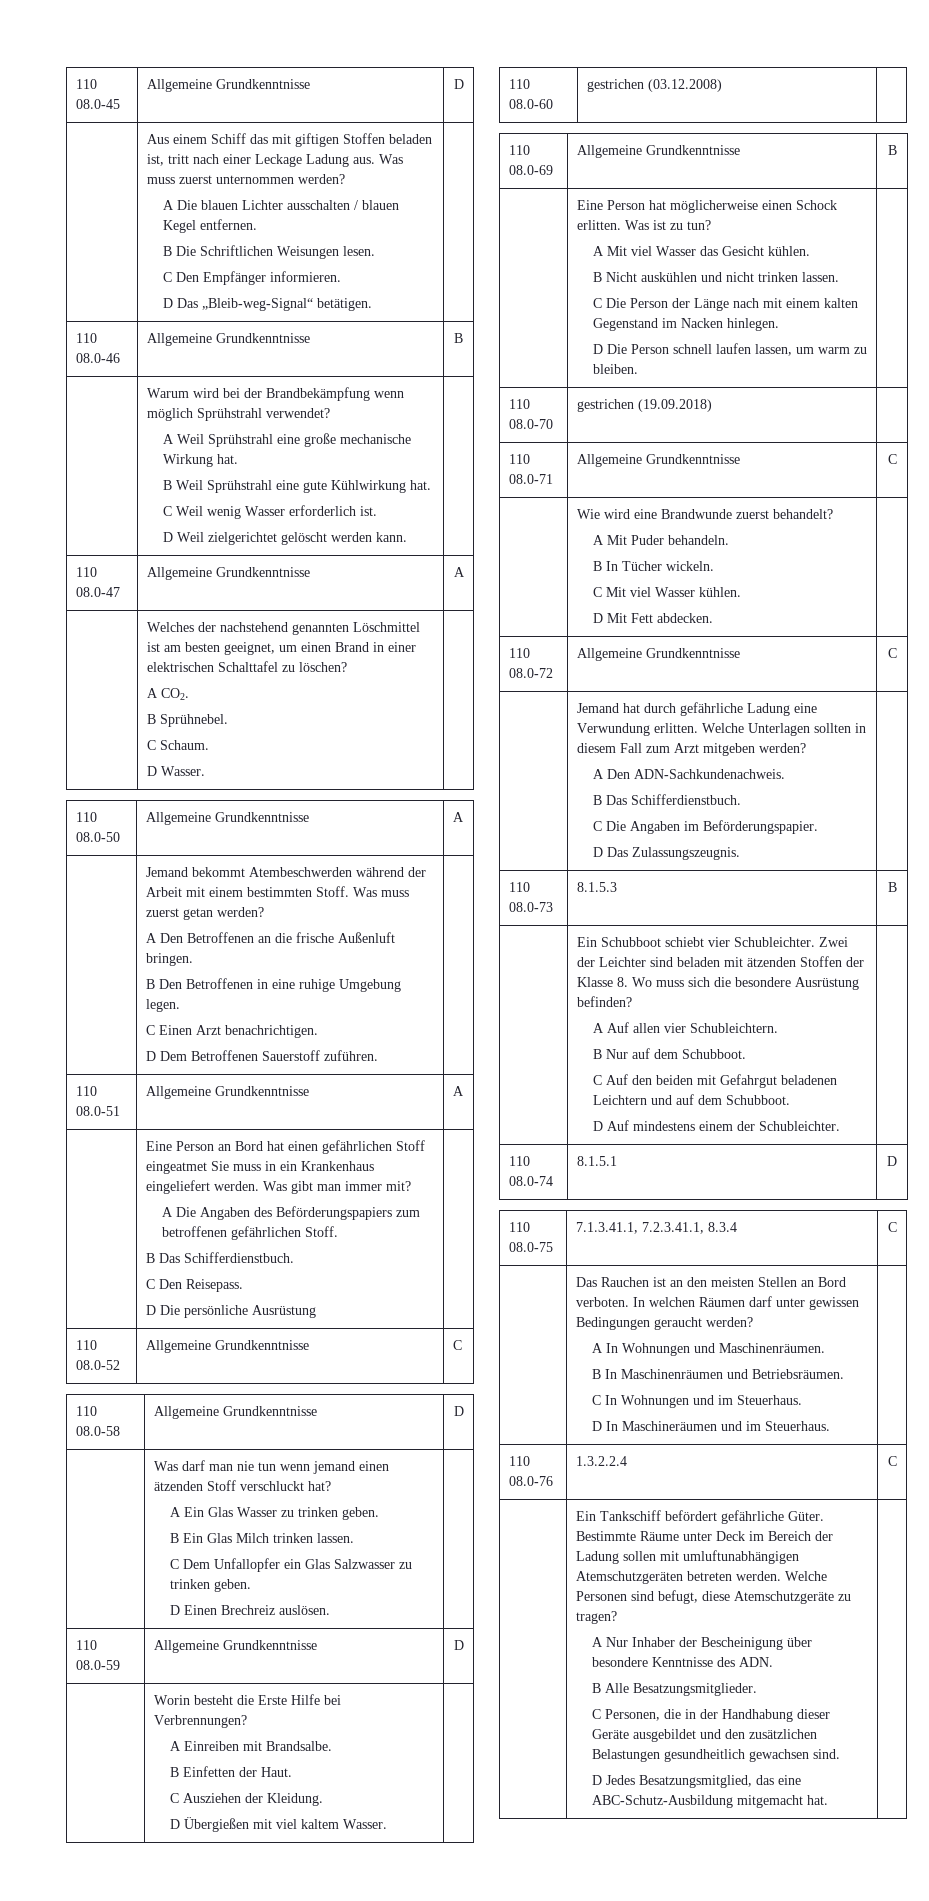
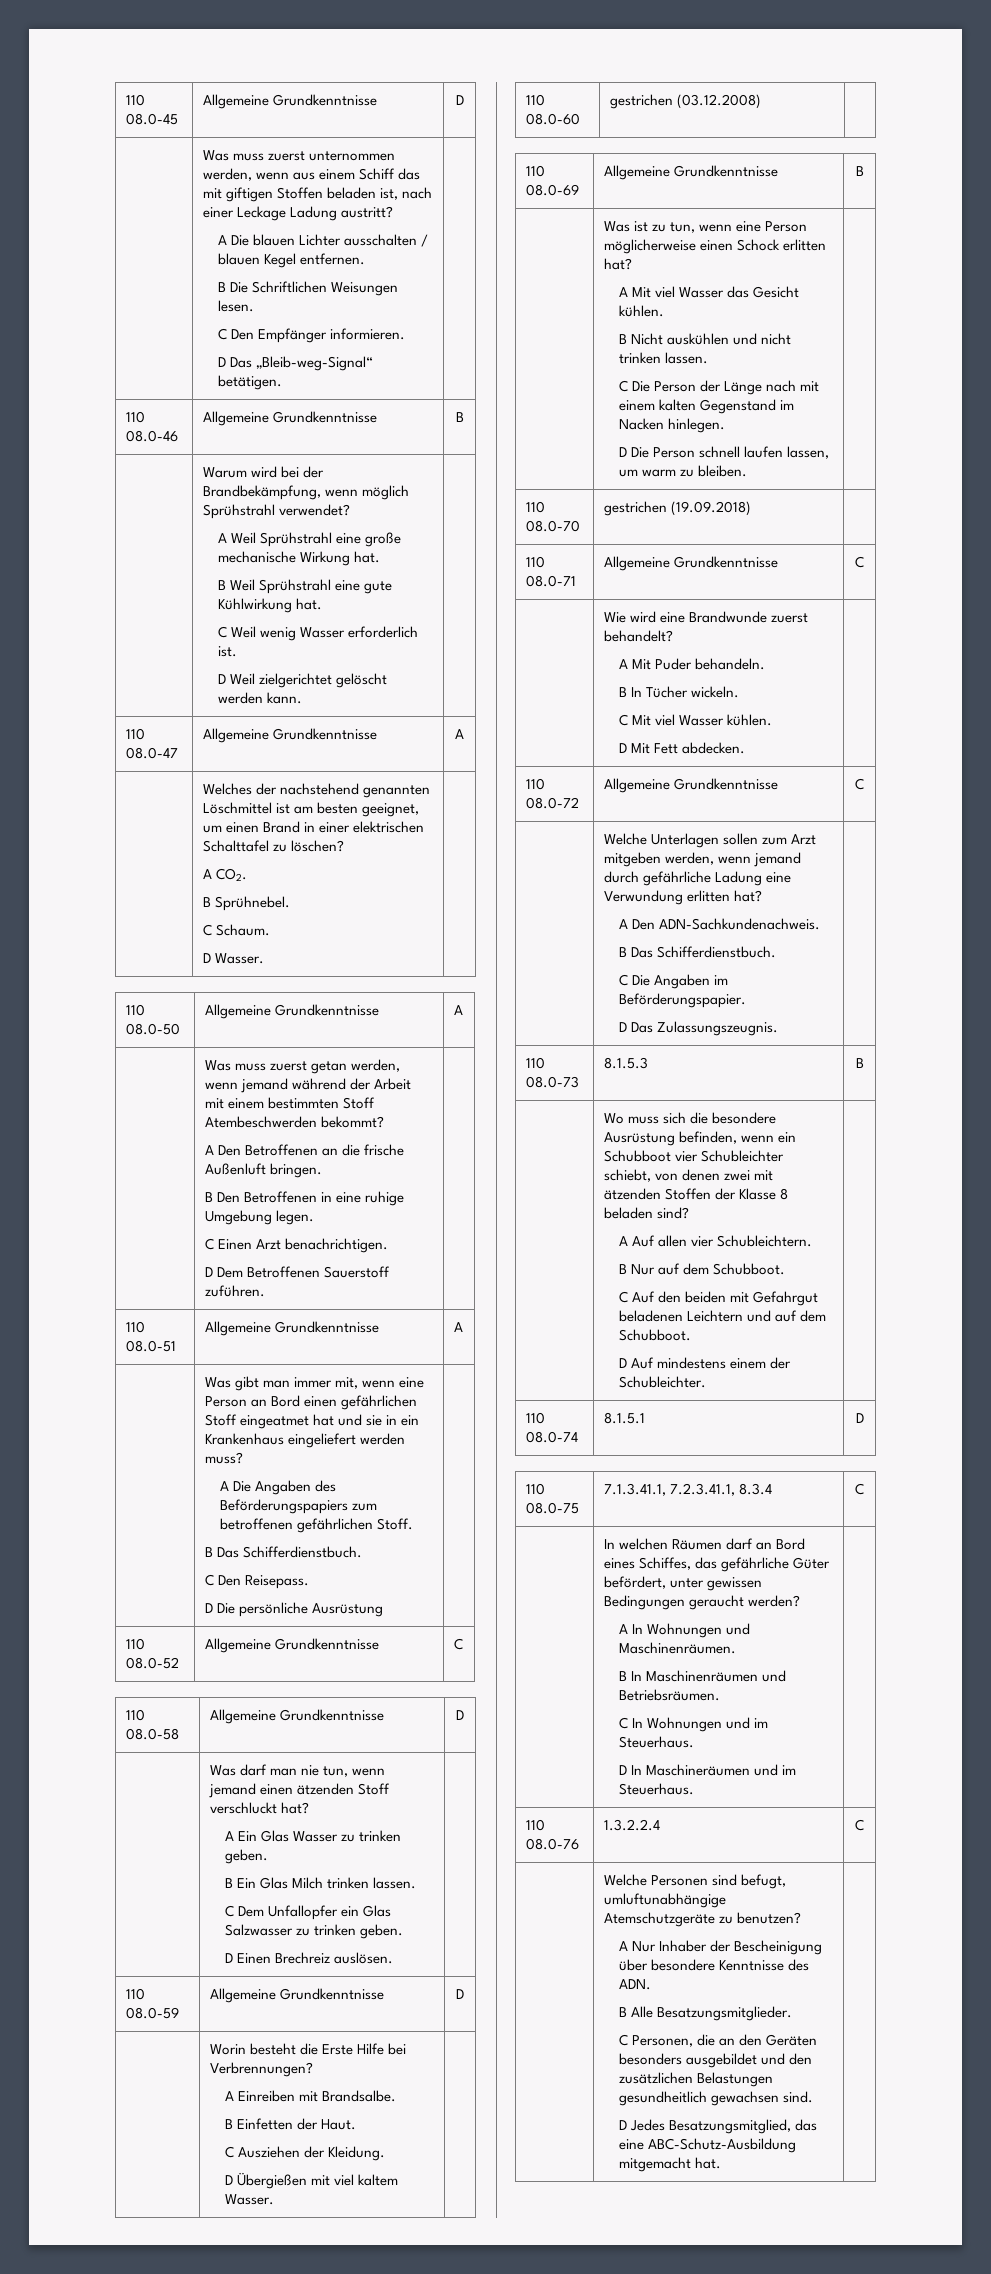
[146,134,169,144] Aus -> [202,150,395,161] [202,168,315,181] Was muss zuerst unternommen werden, wenn aus
[167,154,189,164] tritt -> (399, 194) none
[352,154,403,164] [146,174,345,184] aus. Was muss zuerst unternommen werden? -> [340,206,393,218] austritt?
[265,387,370,401] Brandbekämpfung -> [202,485,321,500] Brandbekämpfung,
[145,867,352,877] Jemand bekommt Atembeschwerden -> [204,1059,401,1074] [204,1078,288,1093] Was muss zuerst getan werden, wenn jemand
[315,886,409,897] [145,907,264,920] Stoff. Was muss zuerst getan werden? -> [342,1097,375,1109] [204,1116,384,1128] Stoff Atembeschwerden bekommt?
[145,1141,172,1151] Eine -> [204,1376,425,1391] Was gibt man immer mit, wenn eine
[266,1141,284,1151] hat -> (300, 1401) none
[210,1161,261,1171] Sie muss -> [312,1414,383,1426] hat und sie
[213,1181,411,1194] werden. Was gibt man immer mit? -> [359,1433,405,1445] [204,1452,243,1464] werden muss?
[257,1462,276,1471] tun -> [323,1766,349,1777] tun,
[576,200,837,213] [576,220,711,230] Eine Person hat möglicherweise einen Schock erlitten. Was ist zu tun? -> [603,221,808,233] [603,239,826,254] [603,258,632,270] Was ist zu tun, wenn eine Person möglicherweise einen Schock erlitten hat?
[576,703,640,713] Jemand hat -> [603,833,817,848] [603,852,801,867] Welche Unterlagen sollen zum Arzt mitgeben werden, wenn jemand
[653,723,866,736] [576,743,806,756] erlitten. Welche Unterlagen sollten in diesem Fall zum Arzt mitgeben werden? -> [686,890,762,902] erlitten hat?
[576,937,848,947] [576,956,864,967] [576,977,628,987] Ein Schubboot schiebt vier Schubleichter. Zwei der Leichter sind beladen mit ätzenden Stoffen der Klasse 8. -> (864, 1063) none
[576,996,632,1007] befinden? -> [678,1131,796,1144] [603,1150,784,1162] [603,1169,774,1182] [603,1188,789,1200] [603,1207,689,1219] befinden, wenn ein Schubboot vier Schubleichter schiebt, von denen zwei mit ätzenden Stoffen der Klasse 8 beladen sind?
[575,1277,846,1287] [575,1296,772,1307] Das Rauchen ist an den meisten Stellen an Bord verboten. In welchen Räumen darf -> [603,1538,806,1550] [603,1557,831,1572] [603,1576,666,1589] In welchen Räumen darf an Bord eines Schiffes, das gefährliche Güter befördert,
[575,1510,824,1524] [575,1531,833,1541] [575,1550,799,1564] [575,1571,781,1584] Ein Tankschiff befördert gefährliche Güter. Bestimmte Räume unter Deck im Bereich der Ladung sollen mit umluftunabhängigen Atemschutzgeräten betreten werden. -> (864, 1825) none
[701,1591,730,1601] diese -> [603,1893,726,1908] umluftunabhängige
[575,1611,617,1624] tragen? -> [736,1912,801,1924] benutzen?
[684,1709,830,1722] [591,1729,629,1739] in der Handhabung dieser Geräte -> [718,2034,817,2046] [618,2053,682,2065] an den Geräten besonders

